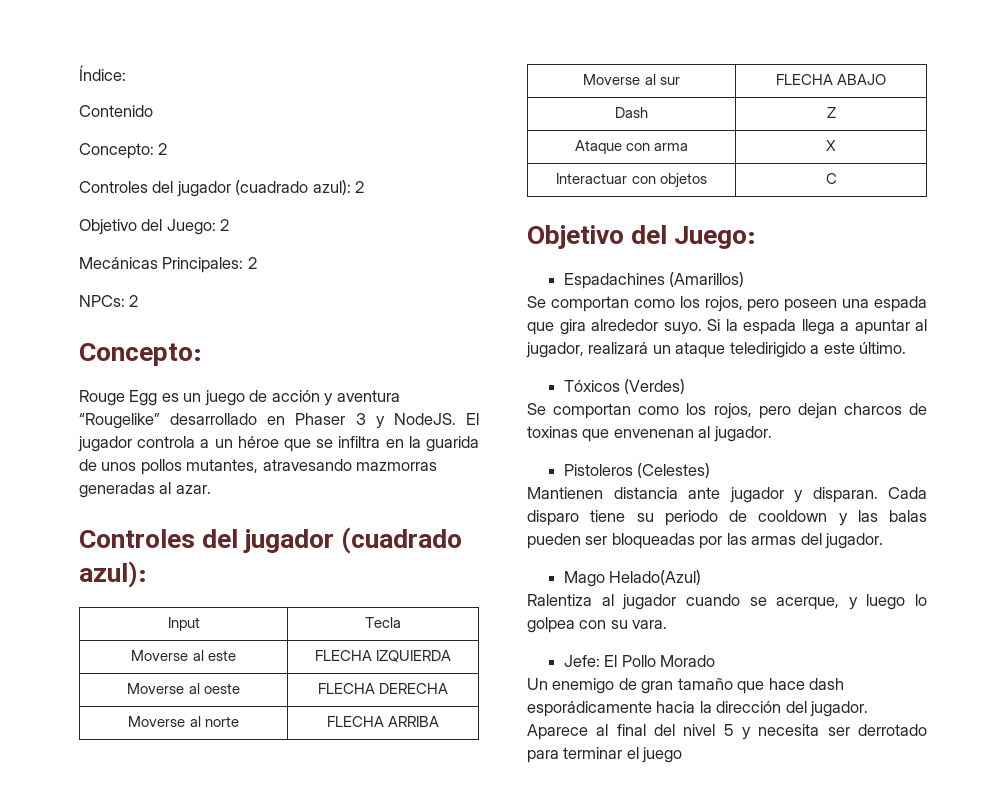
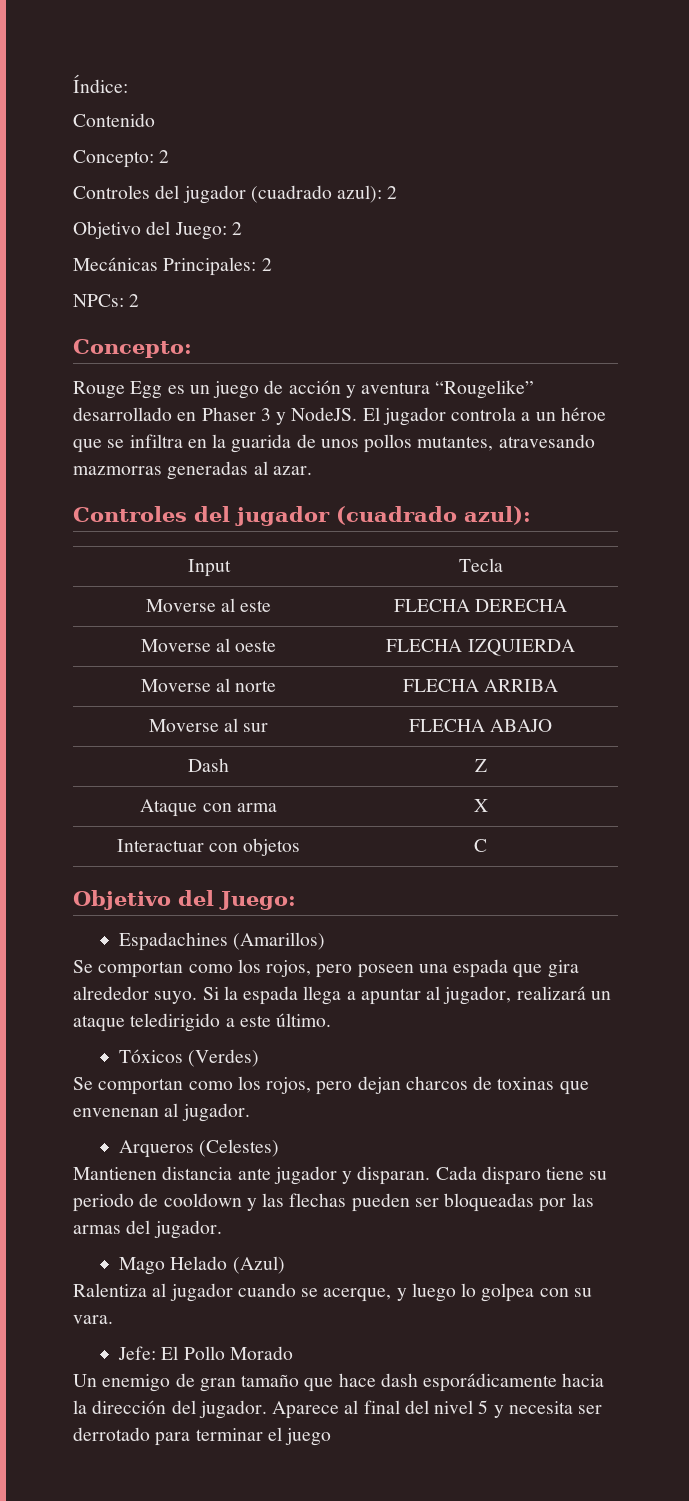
[376,650,452,662] IZQUIERDA -> [475,599,568,612] DERECHA
[379,683,449,694] DERECHA -> [467,639,575,656] IZQUIERDA
[563,464,633,476] Pistoleros -> [119,1140,195,1158] Arqueros
[889,510,927,522] balas -> [289,1193,347,1207] flechas
[609,570,702,585] Helado(Azul) -> [170,1256,285,1274] Helado (Azul)

